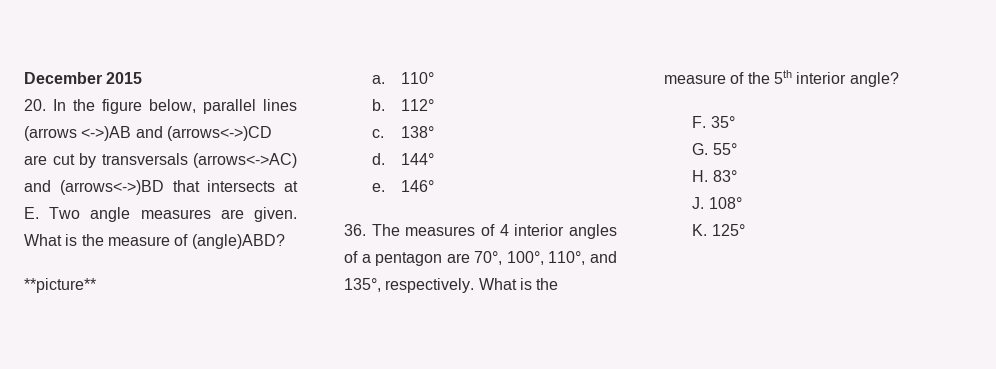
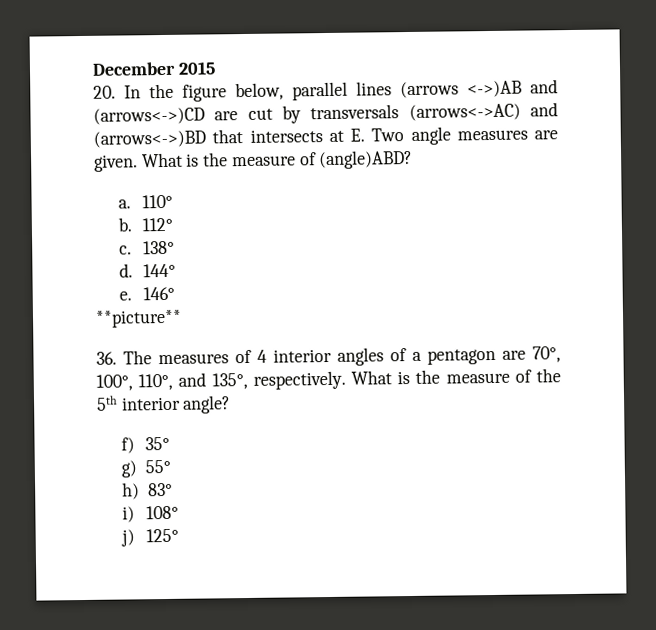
[24,278,96,293] // **picture** -> (414, 159) none
(434, 186) none -> [95,309,182,328] // **picture**
[692,116,707,128] F. -> [121,437,136,454] f)
[692,143,709,155] G. -> [121,460,138,478] g)
[692,170,709,182] H. -> [122,482,141,500] h)
[692,197,705,209] J. -> [122,506,136,523] i)
[692,224,708,236] K. -> [121,529,136,547] j)

